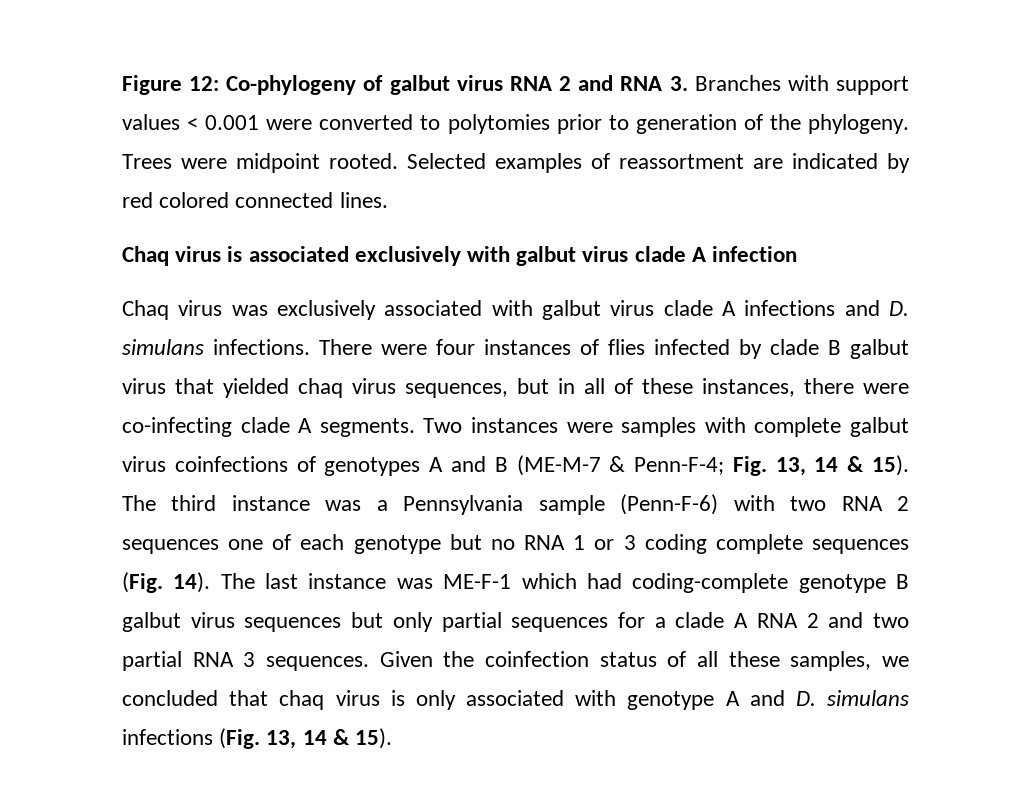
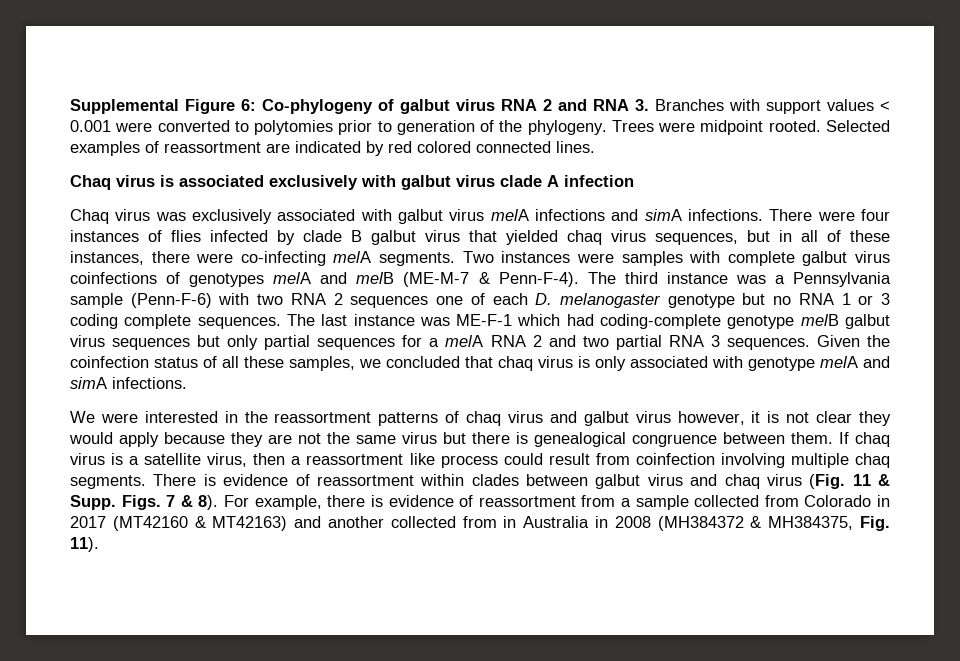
[122,75,220,95] Figure 12: -> [70,99,256,114] Supplemental Figure 6:
[663,300,910,316] [122,339,204,355] clade A infections and D. simulans -> [490,209,682,221] melA infections and simA
[240,417,313,433] clade A -> [333,251,372,263] melA
[429,455,910,476] A and B (ME-M-7 & Penn-F-4; Fig. 13, 14 & 15). -> [273,272,579,287] melA and melB (ME-M-7 & Penn-F-4).
(345, 542) none -> [535,293,661,308] D. melanogaster
[812,539,909,554] [122,572,211,593] sequences (Fig. 14). -> [197,317,281,329] sequences.
[896,574,909,589] B -> [800,314,839,326] melB
[675,612,749,628] clade A -> [445,335,484,347] melA
[725,690,909,706] [122,728,393,749] A and D. simulans infections (Fig. 13, 14 & 15). -> [820,356,890,368] [70,377,187,389] [70,411,892,426] [69,432,890,447] [70,453,890,468] [70,474,890,489] [70,495,890,510] [70,516,890,531] [70,537,99,552] melA and simA infections. // We were interested in the reassortment patterns of chaq virus and galbut virus however, it is not clear they would apply because they are not the same virus but there is genealogical congruence between them. If chaq virus is a satellite virus, then a reassortment like process could result from coinfection involving multiple chaq segments. There is evidence of reassortment within clades between galbut virus and chaq virus (Fig. 11 & Supp. Figs. 7 & 8). For example, there is evidence of reassortment from a sample collected from Colorado in 2017 (MT42160 & MT42163) and another collected from in Australia in 2008 (MH384372 & MH384375, Fig. 11).

